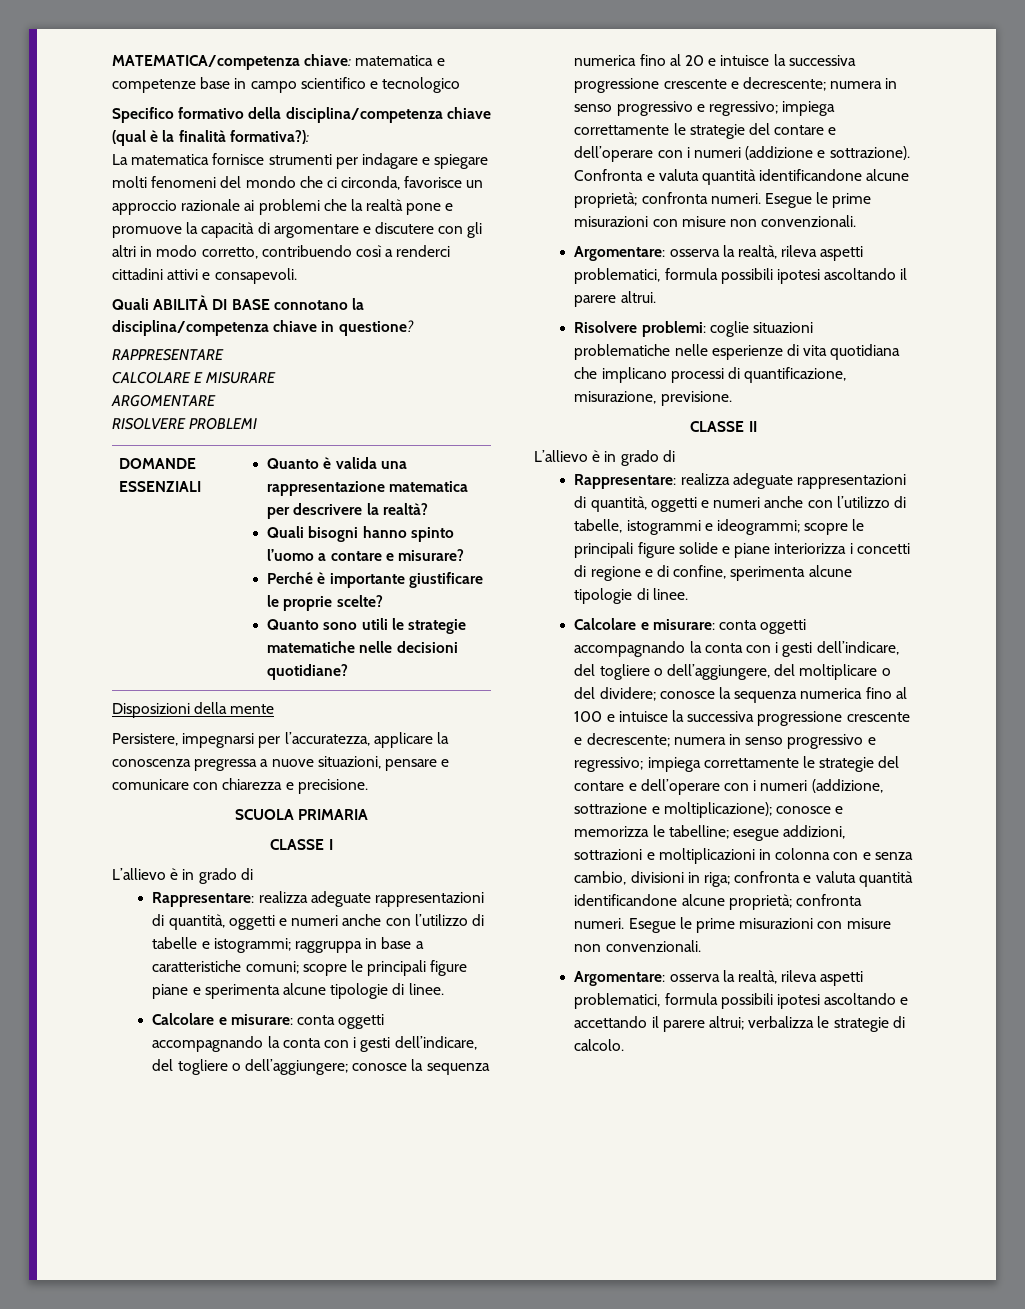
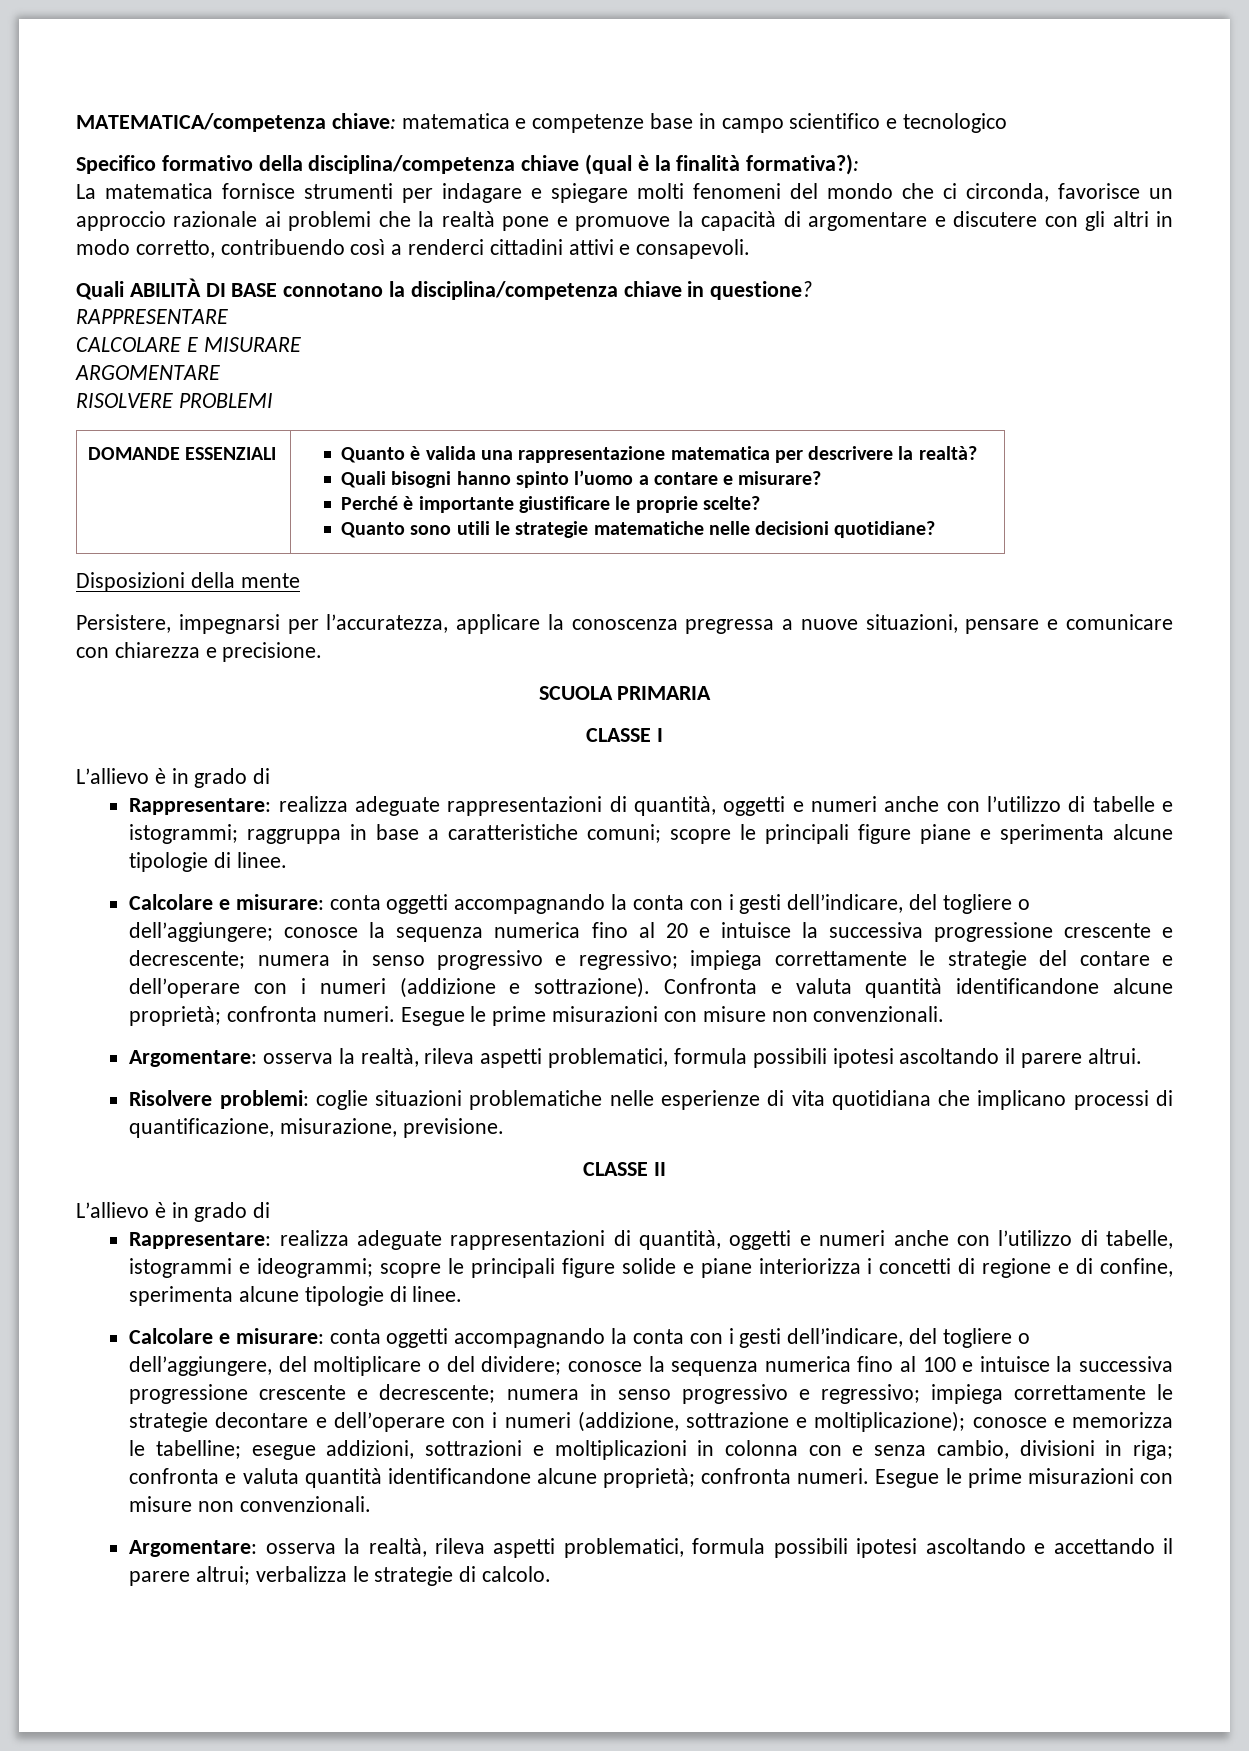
[878,756,900,768] [574,781,625,791] del contare -> [215,1412,309,1428] decontare

